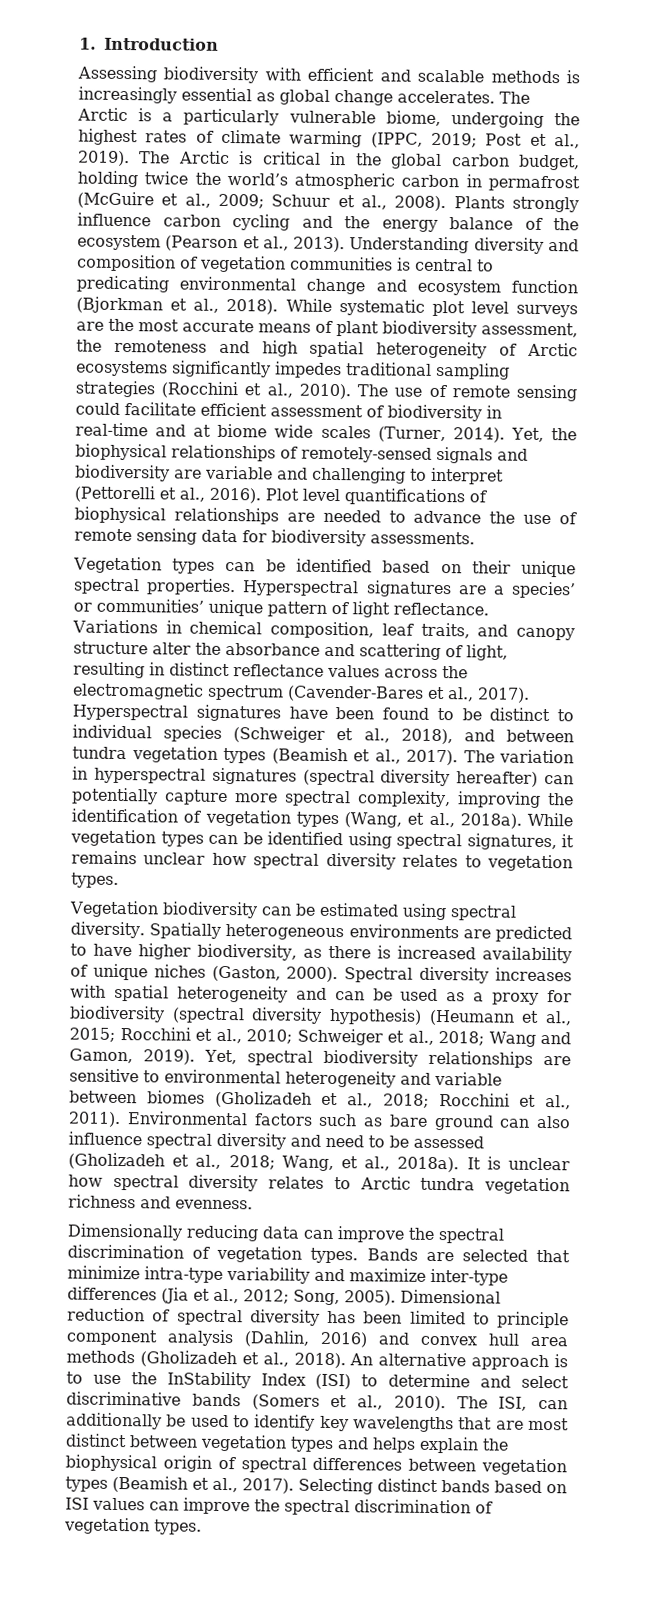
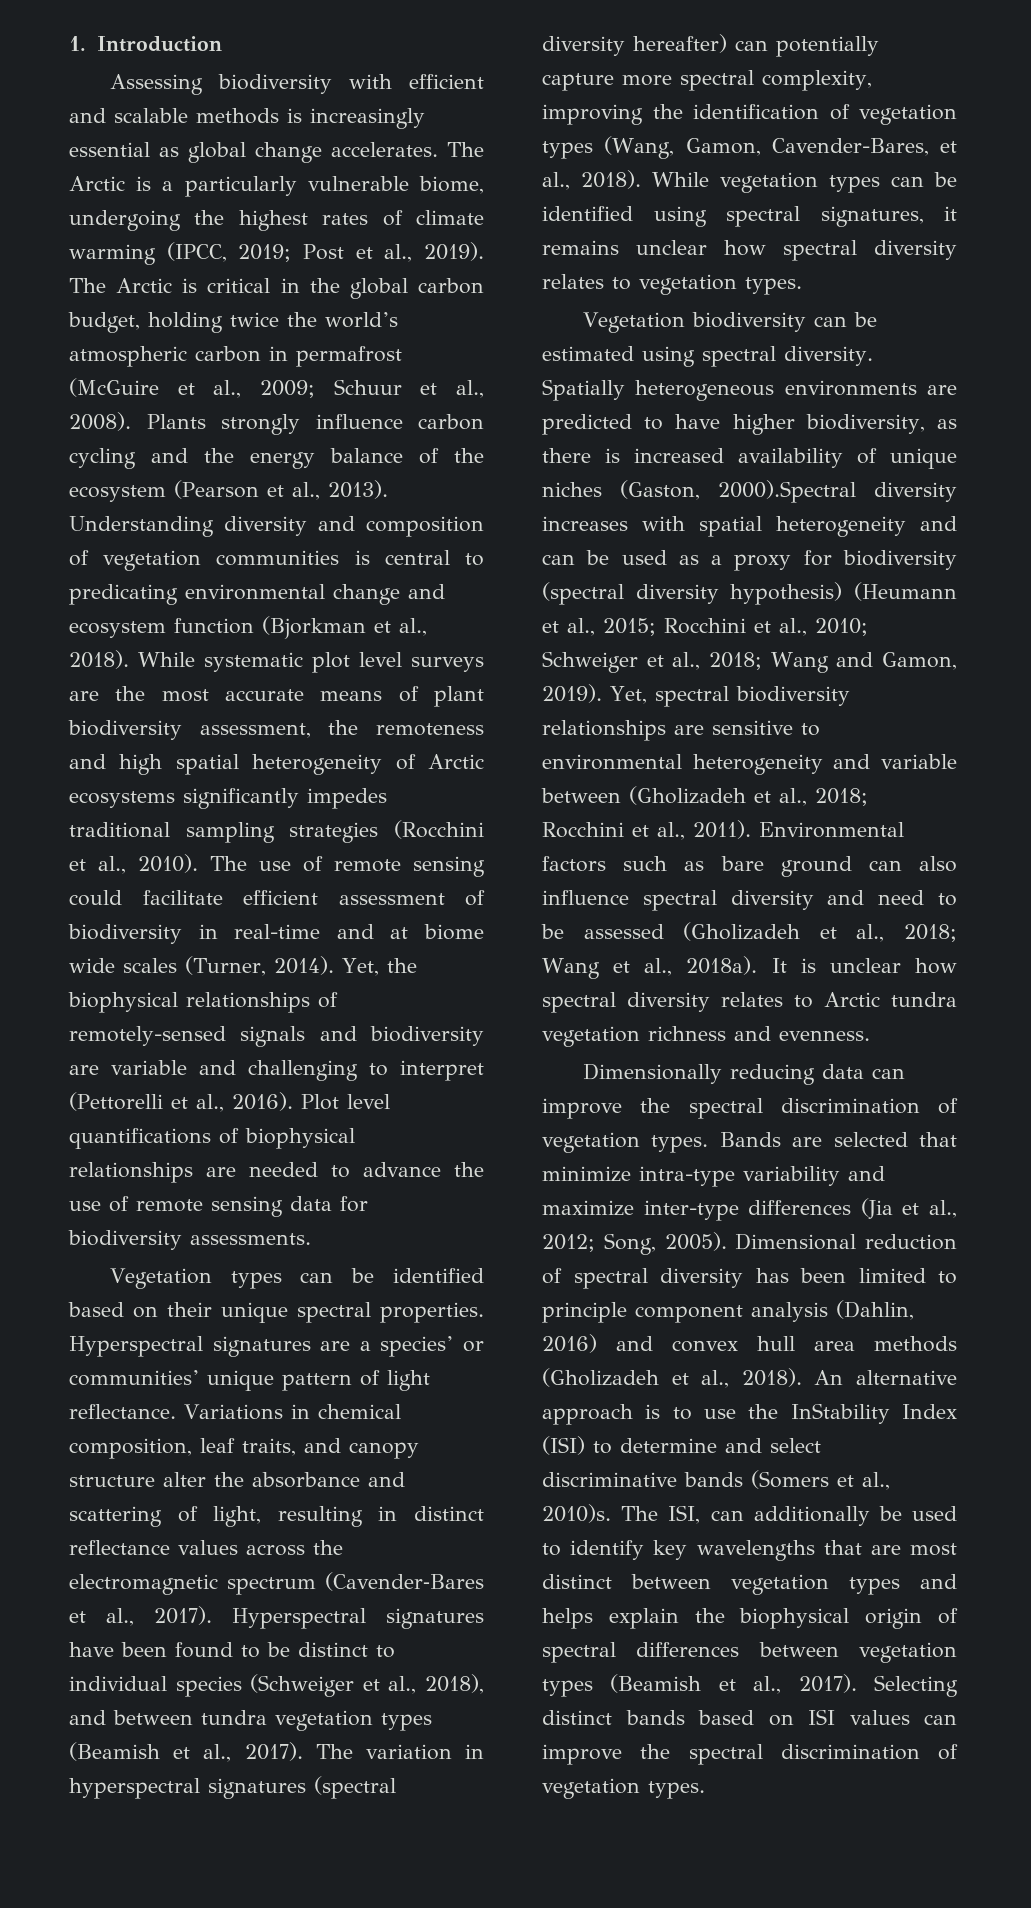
[370,132,423,148] (IPPC, -> [166,242,227,262] (IPCC,
[407,812,522,829] et al., 2018a). -> [685,138,957,156] [542,170,641,190] Gamon, Cavender-Bares, et al., 2018).
[286,966,414,983] 2000). Spectral -> [718,480,856,503] 2000).Spectral
[146,1090,205,1104] biomes -> (621, 795) none
[281,1155,334,1172] Wang, -> [542,958,600,979] Wang
[393,1395,446,1412] 2010). -> [542,1504,611,1523] 2010)s.

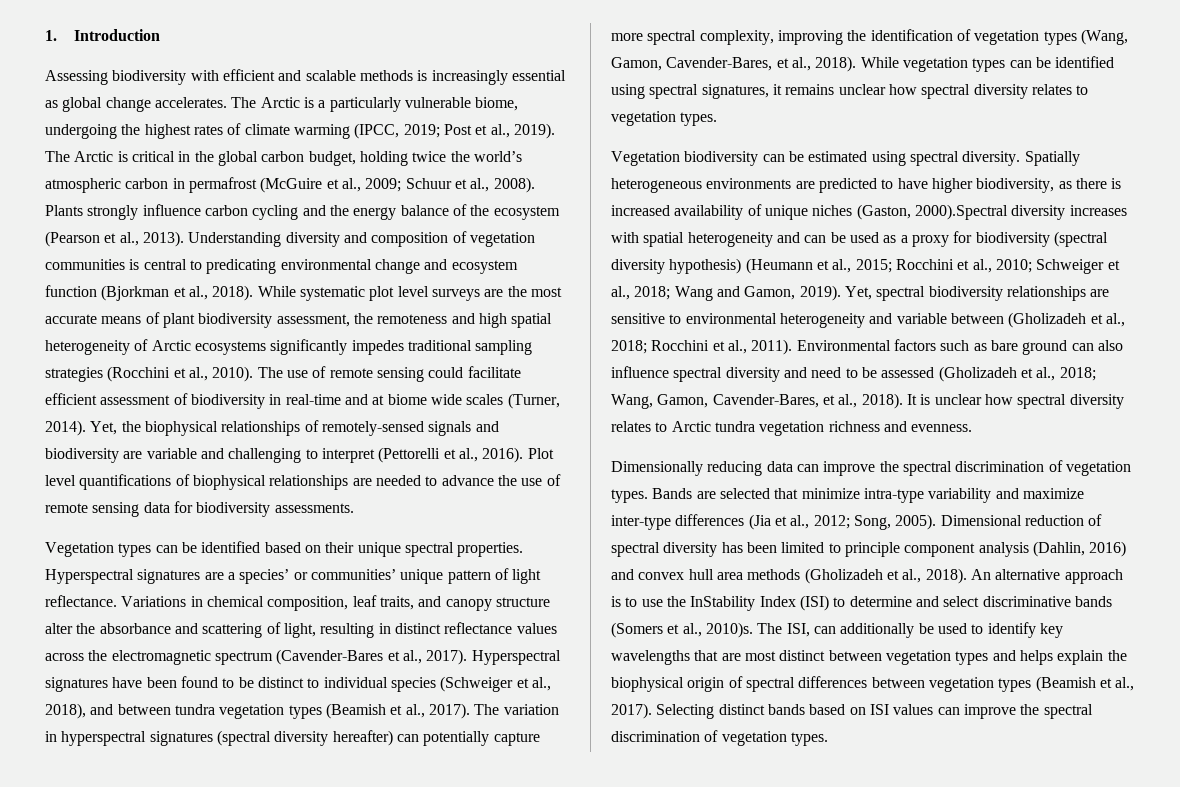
[542,956,758,979] Wang et al., 2018a). -> [611,393,903,409] Wang, Gamon, Cavender-Bares, et al., 2018).

